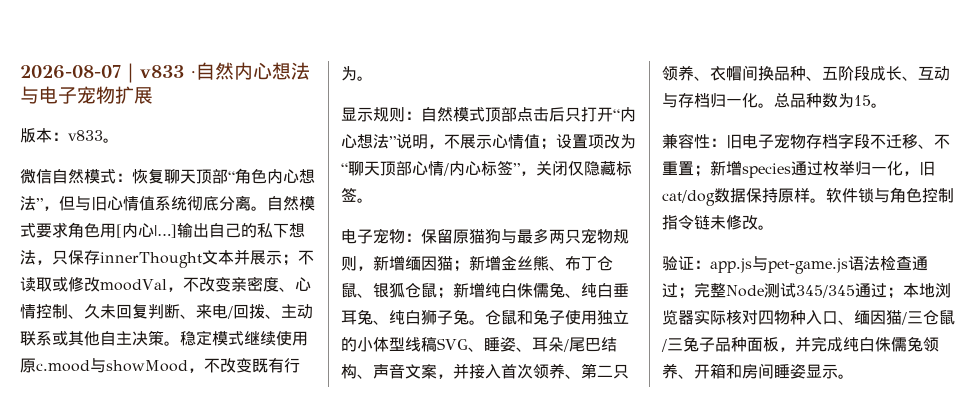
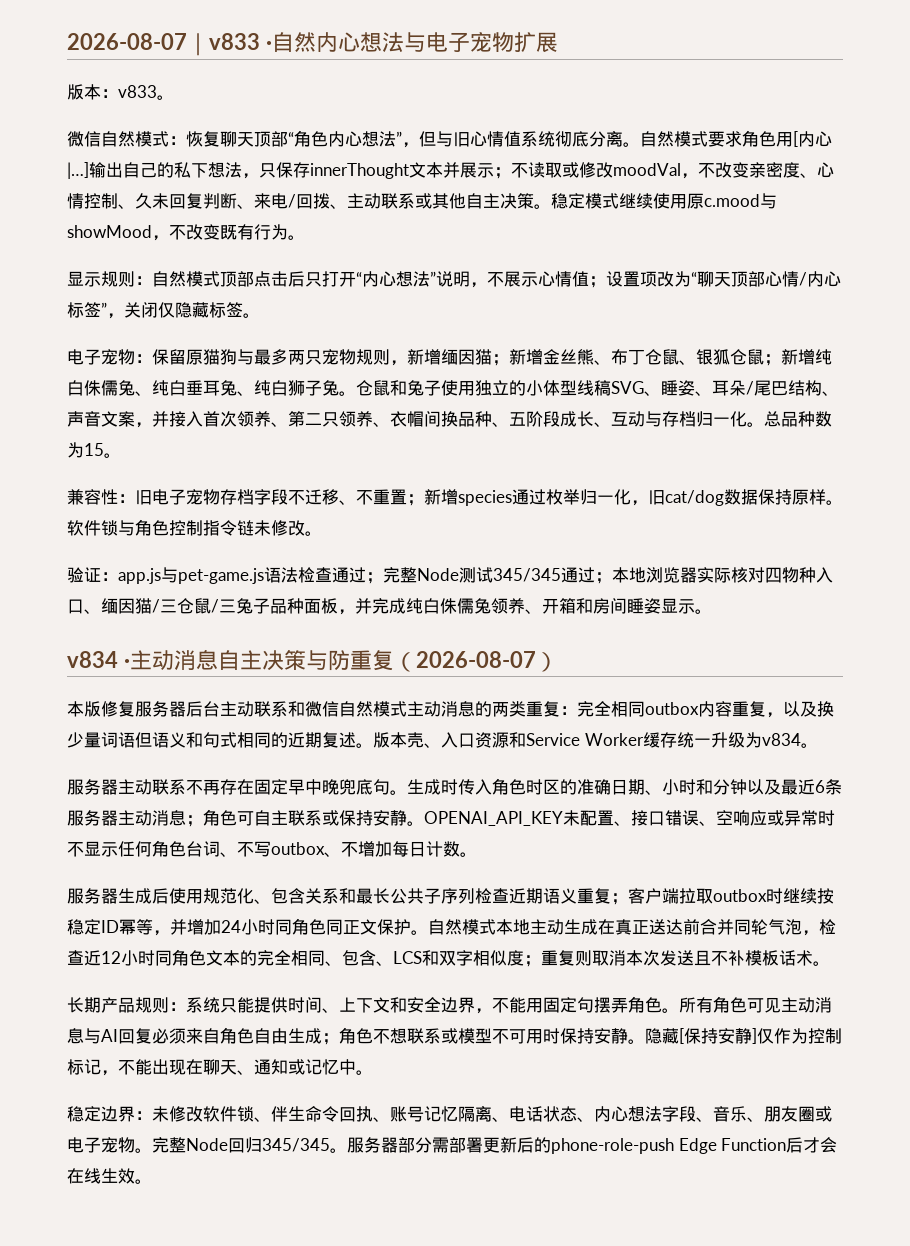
(854, 376) none -> [67,649,558,672] [67,701,834,718] [67,732,818,748] [67,778,842,795] [67,809,835,827] [67,840,477,857] [67,888,834,905] [67,918,836,936] [67,949,830,967] [67,996,832,1014] [67,1027,842,1045] [67,1059,373,1076] [67,1106,832,1122] [67,1137,838,1154] [67,1168,152,1184] // v834 ·主动消息自主决策与防重复（2026-08-07） // 本版修复服务器后台主动联系和微信自然模式主动消息的两类重复：完全相同outbox内容重复，以及换少量词语但语义和句式相同的近期复述。版本壳、入口资源和Service Worker缓存统一升级为v834。 // 服务器主动联系不再存在固定早中晚兜底句。生成时传入角色时区的准确日期、小时和分钟以及最近6条服务器主动消息；角色可自主联系或保持安静。OPENAI_API_KEY未配置、接口错误、空响应或异常时不显示任何角色台词、不写outbox、不增加每日计数。 // 服务器生成后使用规范化、包含关系和最长公共子序列检查近期语义重复；客户端拉取outbox时继续按稳定ID幂等，并增加24小时同角色同正文保护。自然模式本地主动生成在真正送达前合并同轮气泡，检查近12小时同角色文本的完全相同、包含、LCS和双字相似度；重复则取消本次发送且不补模板话术。 // 长期产品规则：系统只能提供时间、上下文和安全边界，不能用固定句摆弄角色。所有角色可见主动消息与AI回复必须来自角色自由生成；角色不想联系或模型不可用时保持安静。隐藏[保持安静]仅作为控制标记，不能出现在聊天、通知或记忆中。 // 稳定边界：未修改软件锁、伴生命令回执、账号记忆隔离、电话状态、内心想法字段、音乐、朋友圈或电子宠物。完整Node回归345/345。服务器部分需部署更新后的phone-role-push Edge Function后才会在线生效。

